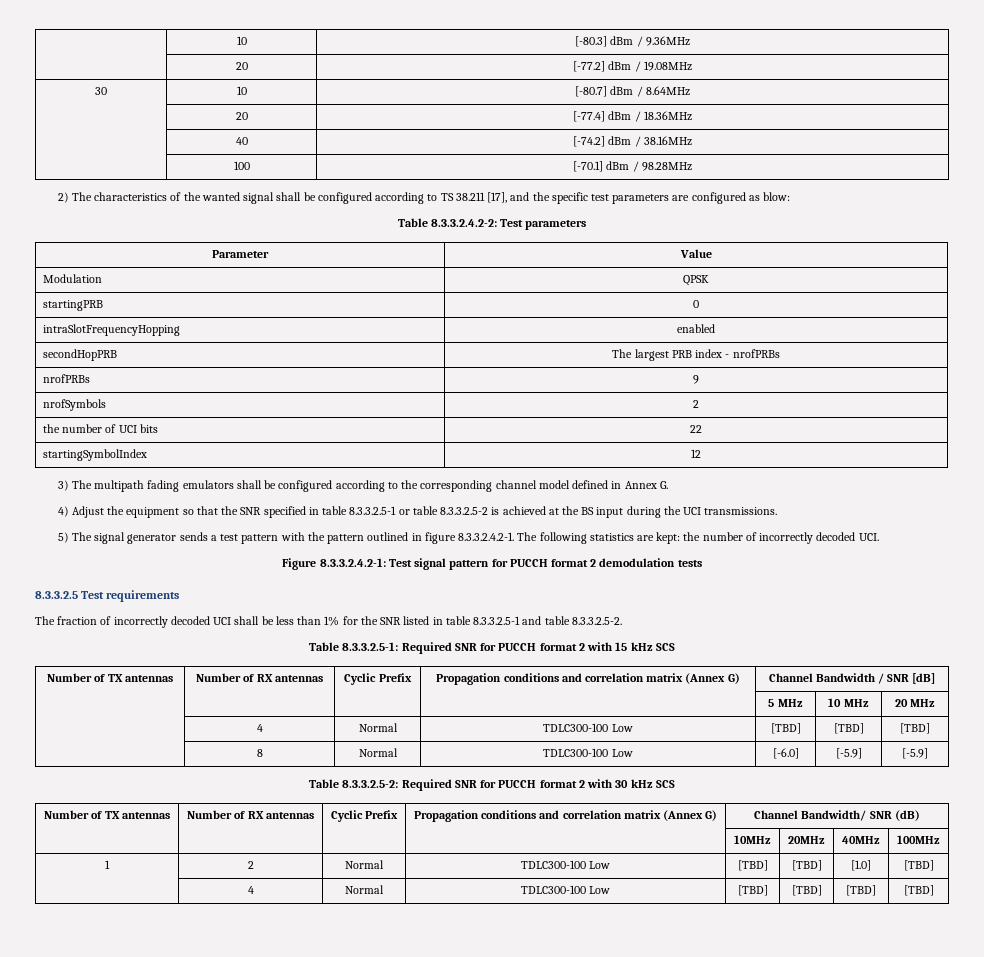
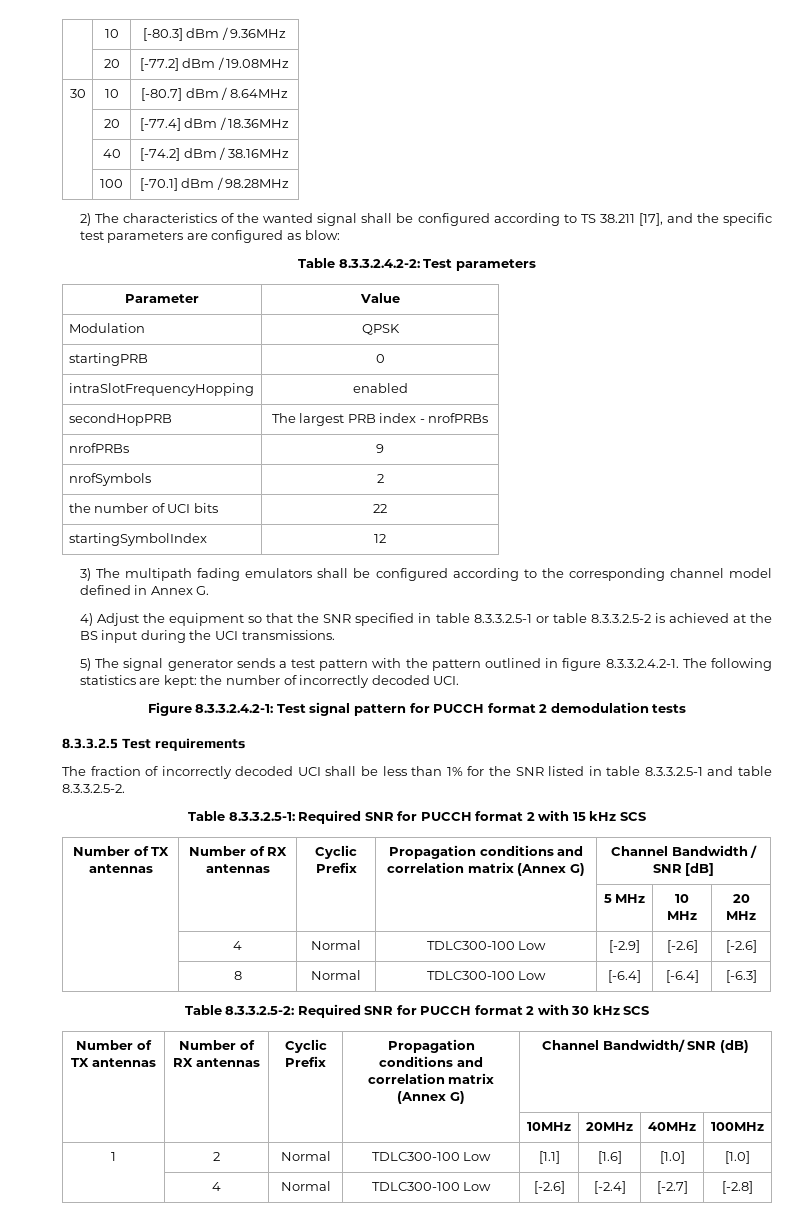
[770,723,801,734] [833,723,864,734] [900,723,930,734] [TBD] | [TBD] | [TBD] -> [609,940,640,953] [666,940,698,953] [725,940,757,953] [-2.9] | [-2.6] | [-2.6]
[772,748,799,759] [835,748,862,759] [902,748,928,759] [-6.0] | [-5.9] | [-5.9] -> [608,970,641,983] [665,970,699,983] [725,970,757,983] [-6.4] | [-6.4] | [-6.3]
[737,860,768,871] [791,860,822,871] [TBD] | [TBD] -> [538,1151,560,1164] [597,1151,622,1164] [1.1] | [1.6]
[903,860,934,871] [247,886,254,894] [345,885,384,894] [520,885,611,894] [737,885,768,896] [791,885,822,896] [846,885,876,896] [903,885,934,896] [TBD] // | 4 | Normal | TDLC300-100 Low | [TBD] | [TBD] | [TBD] | [TBD] -> [725,1151,750,1164] [212,1182,221,1191] [280,1181,331,1191] [371,1182,492,1191] [533,1181,565,1194] [593,1181,626,1194] [656,1181,688,1194] [722,1181,753,1194] [1.0] // | 4 | Normal | TDLC300-100 Low | [-2.6] | [-2.4] | [-2.7] | [-2.8]

